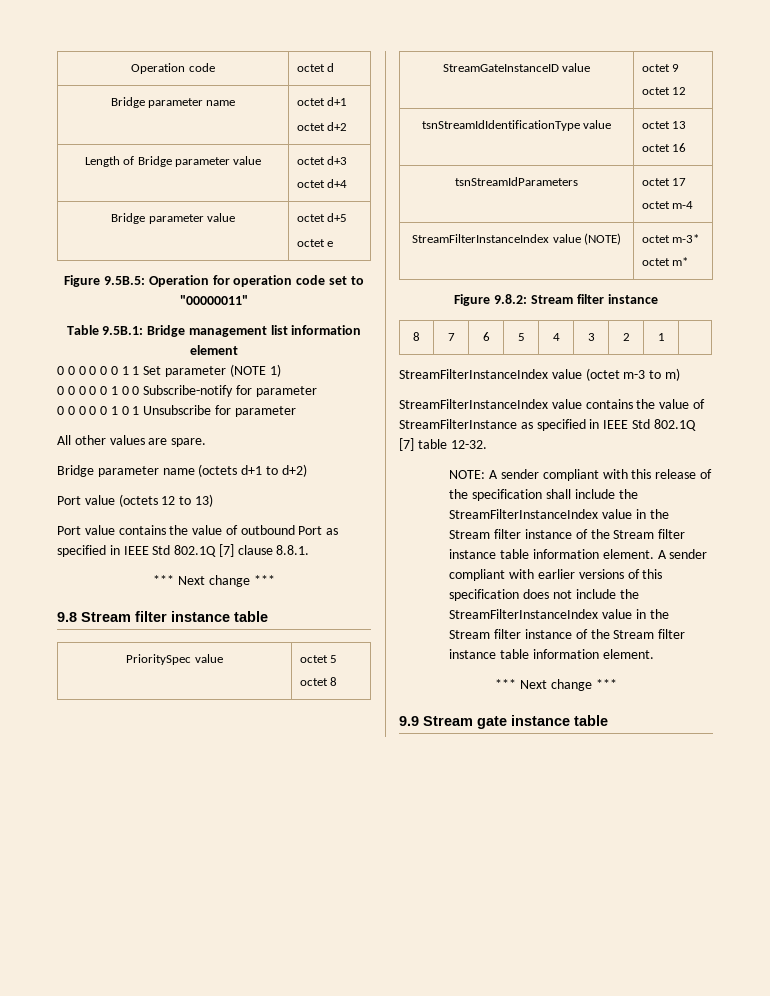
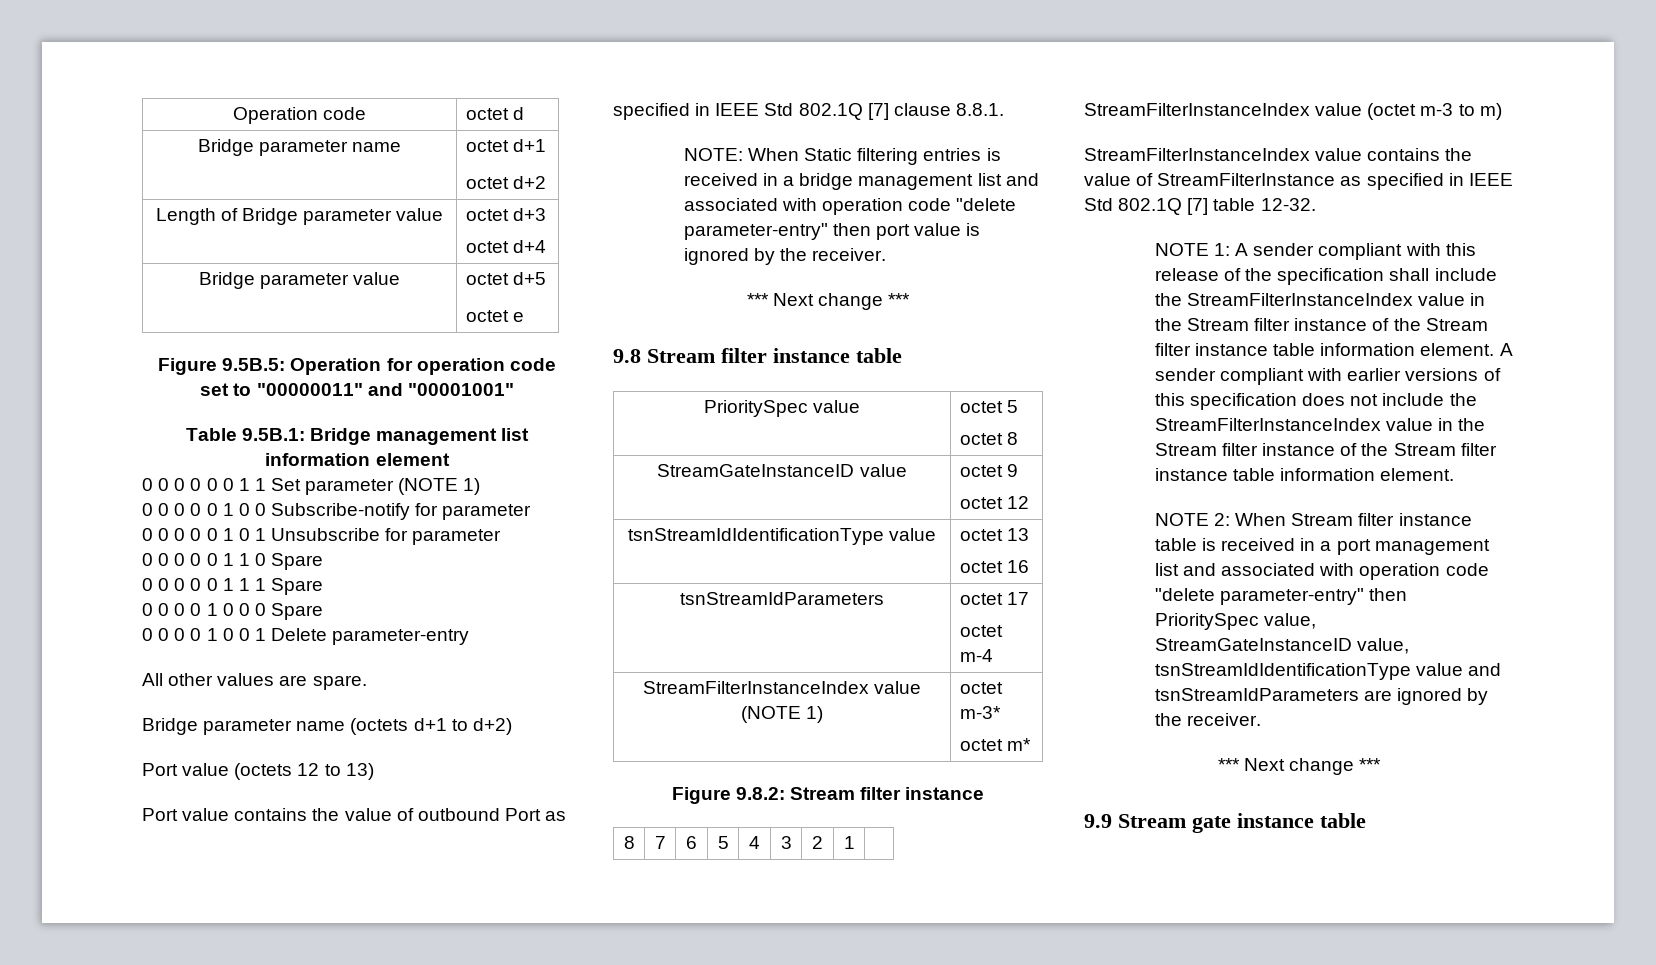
(248, 300) none -> [367,383,514,396] and "00001001"
(296, 411) none -> [142,553,324,570] [142,578,324,595] [142,603,324,620] [142,628,470,645] // 0 0 0 0 0 1 1 0 Spare // 0 0 0 0 0 1 1 1 Spare // 0 0 0 0 1 0 0 0 Spare // 0 0 0 0 1 0 0 1 Delete parameter-entry
(310, 550) none -> [683,148,1001,165] [683,173,1039,190] [683,198,1017,215] [683,223,981,240] [683,248,887,265] // NOTE: When Static filtering entries is received in a bridge management list and associated with operation code "delete parameter-entry" then port value is ignored by the receiver.
[583,233,621,245] (NOTE) -> [740,706,824,723] (NOTE 1)
[449,470,486,479] NOTE: -> [1154,243,1231,256] NOTE 1:
(654, 654) none -> [1154,513,1472,526] [1154,538,1490,555] [1154,563,1489,580] [1154,588,1408,605] [1154,613,1317,630] [1154,638,1410,654] [1154,663,1502,680] [1154,688,1489,705] [1154,713,1262,726] // NOTE 2: When Stream filter instance table is received in a port management list and associated with operation code "delete parameter-entry" then PrioritySpec value, StreamGateInstanceID value, tsnStreamIdIdentificationType value and tsnStreamIdParameters are ignored by the receiver.

